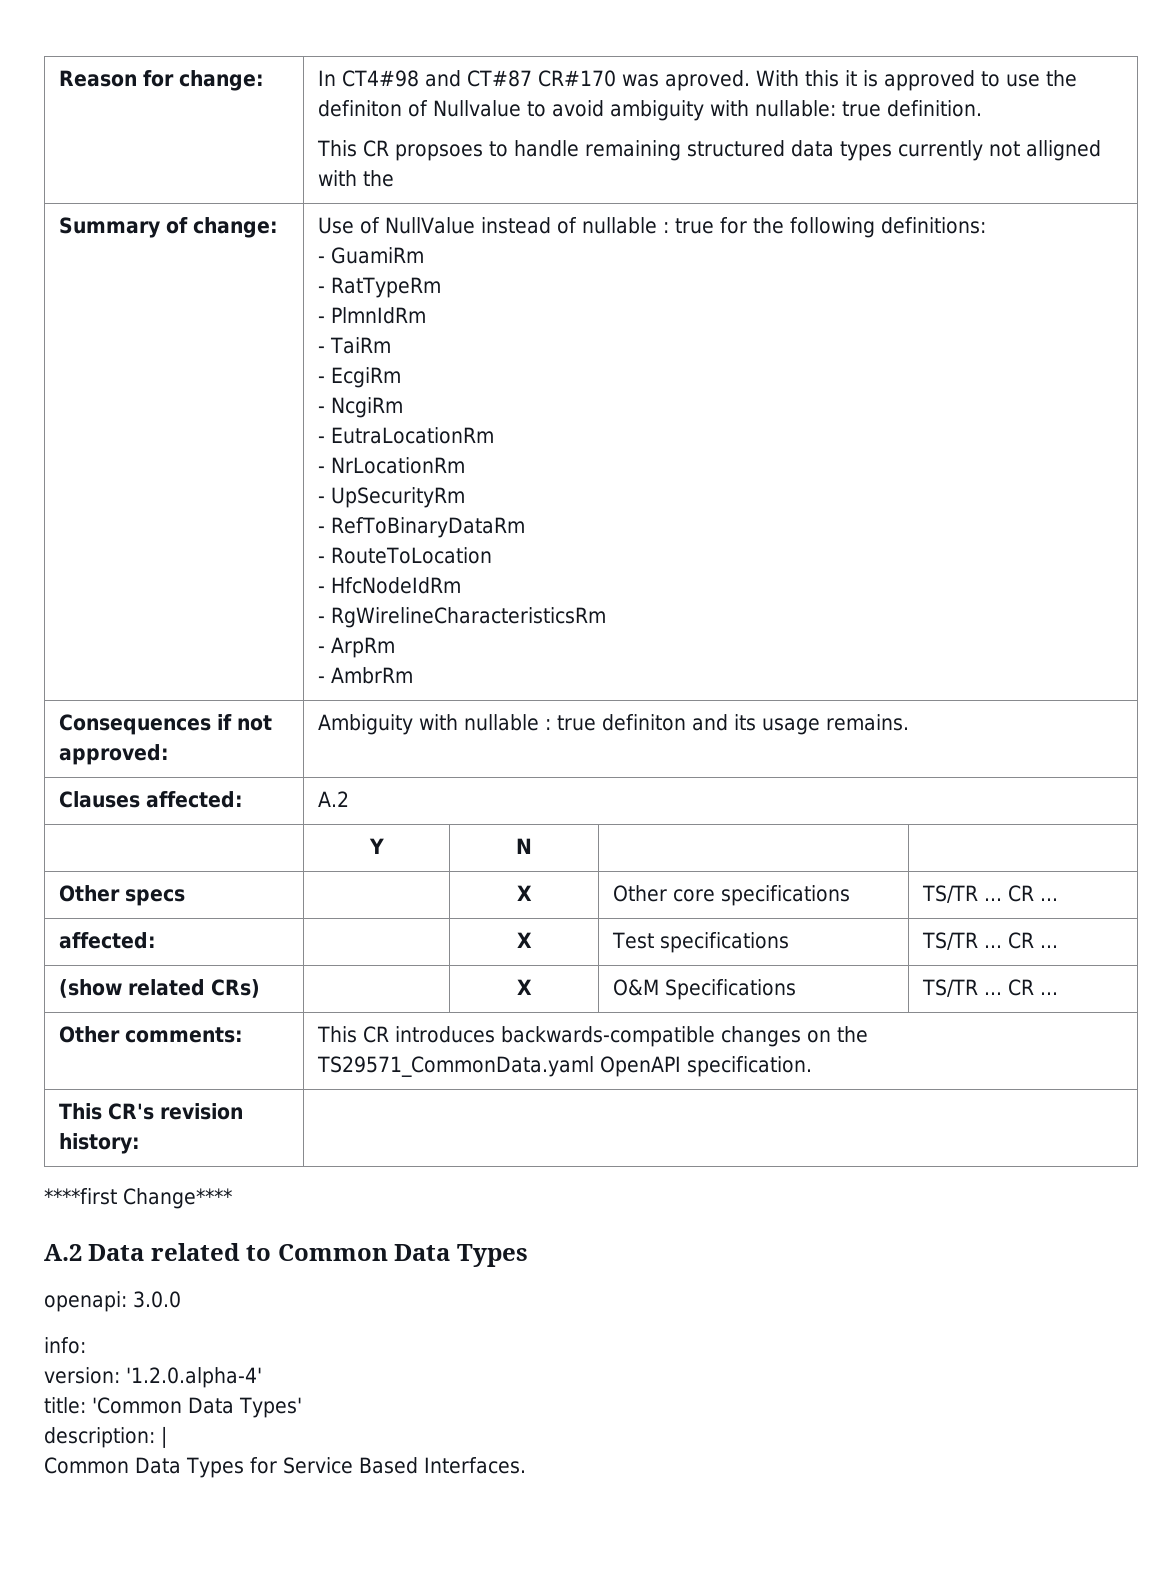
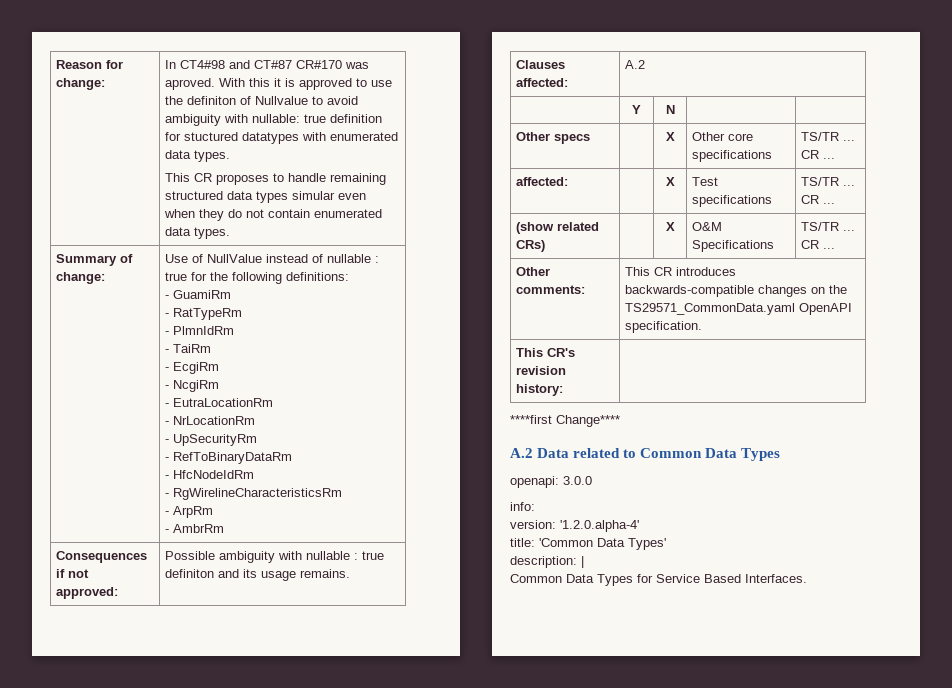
[886,100,982,117] [316,140,483,161] definition. // This CR propsoes -> [330,114,383,123] [165,132,399,144] [165,150,231,162] [165,173,270,185] definition for stuctured datatypes with enumerated data types. // This CR proposes
[897,140,1101,161] [317,170,394,187] currently not alligned with the -> [292,191,367,200] [164,209,383,221] [165,227,231,239] simular even when they do not contain enumerated data types.
[317,547,492,564] // - RouteToLocation -> (293, 458) none
[317,714,413,735] Ambiguity -> [165,551,276,563] Possible ambiguity

